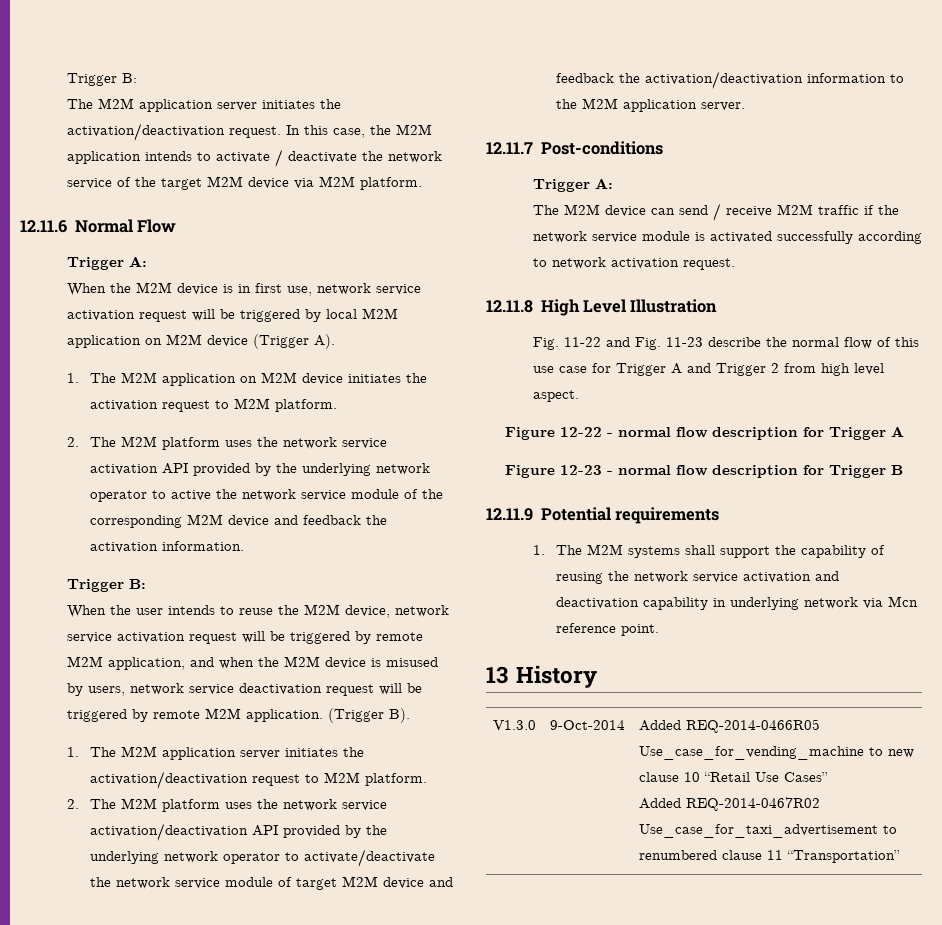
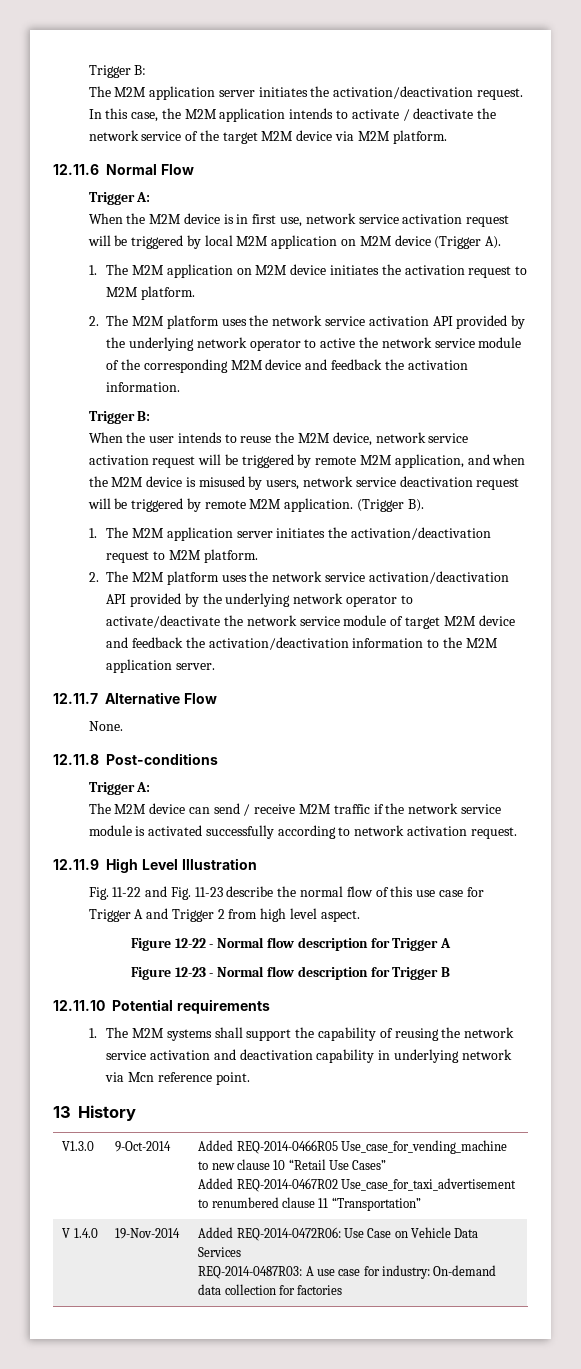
(533, 148) none -> [105,692,217,704] [88,721,123,731] [53,754,99,765] Alternative Flow // None. // 12.11.8
[486,300,533,313] 12.11.8 -> [53,859,99,870] 12.11.9
[617,427,671,437] normal -> [217,937,265,948] Normal
[618,465,671,475] normal -> [217,966,265,977] Normal
[486,508,533,521] 12.11.9 -> [53,1000,105,1011] 12.11.10
(900, 856) none -> [62,1228,98,1238] [115,1228,181,1239] [198,1227,479,1241] [198,1247,242,1257] [198,1265,497,1279] [198,1284,343,1295] // V 1.4.0 | 19-Nov-2014 | Added REQ-2014-0472R06: Use Case on Vehicle Data Services // REQ-2014-0487R03: A use case for industry: On-demand data collection for factories

